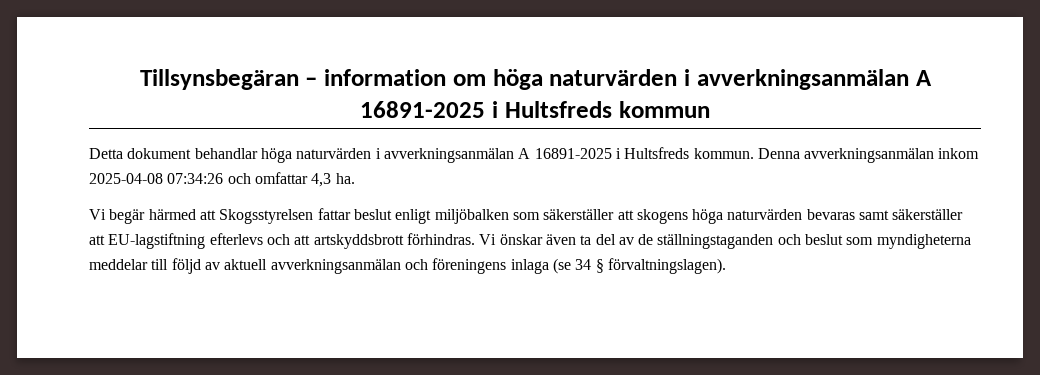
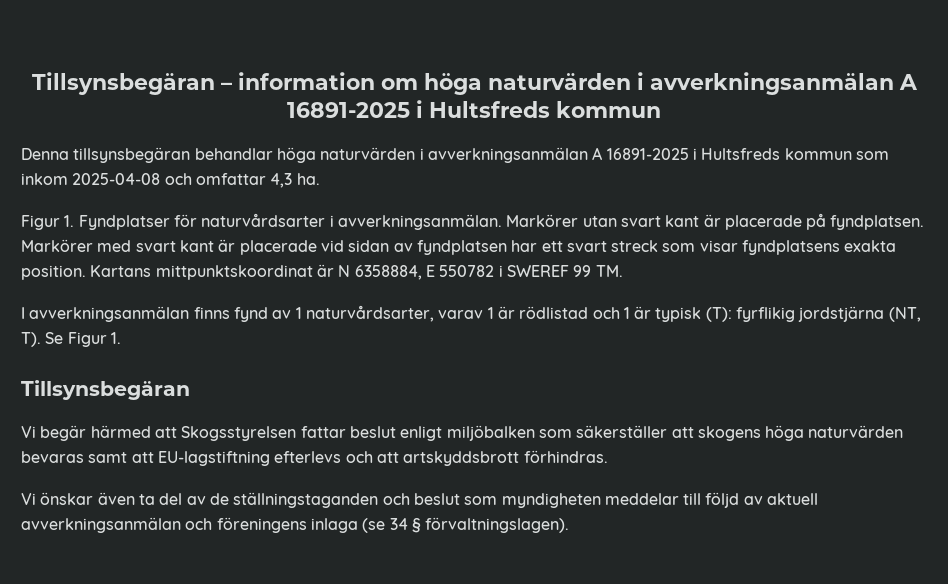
[89,148,192,159] Detta dokument -> [21,147,191,163] Denna tillsynsbegäran
[693,148,935,163] kommun. Denna avverkningsanmälan -> [784,148,889,160] kommun som
[167,173,224,184] 07:34:26 -> (161, 179) none
(355, 178) none -> [21,213,925,230] [21,239,897,255] [21,264,623,280] [21,305,921,322] [21,332,121,347] [21,380,190,400] // Figur 1. Fyndplatser för naturvårdsarter i avverkningsanmälan. Markörer utan svart kant är placerade på fyndplatsen. Markörer med svart kant är placerade vid sidan av fyndplatsen har ett svart streck som visar fyndplatsens exakta position. Kartans mittpunktskoordinat är N 6358884, E 550782 i SWEREF 99 TM. // I avverkningsanmälan finns fynd av 1 naturvårdsarter, varav 1 är rödlistad och 1 är typisk (T): fyrflikig jordstjärna (NT, T). Se Figur 1. // Tillsynsbegäran
[892,209,964,220] säkerställer -> (128, 457) none
(475, 239) none -> (608, 456) //
[876,234,971,249] myndigheterna -> [501,493,601,508] myndigheten

